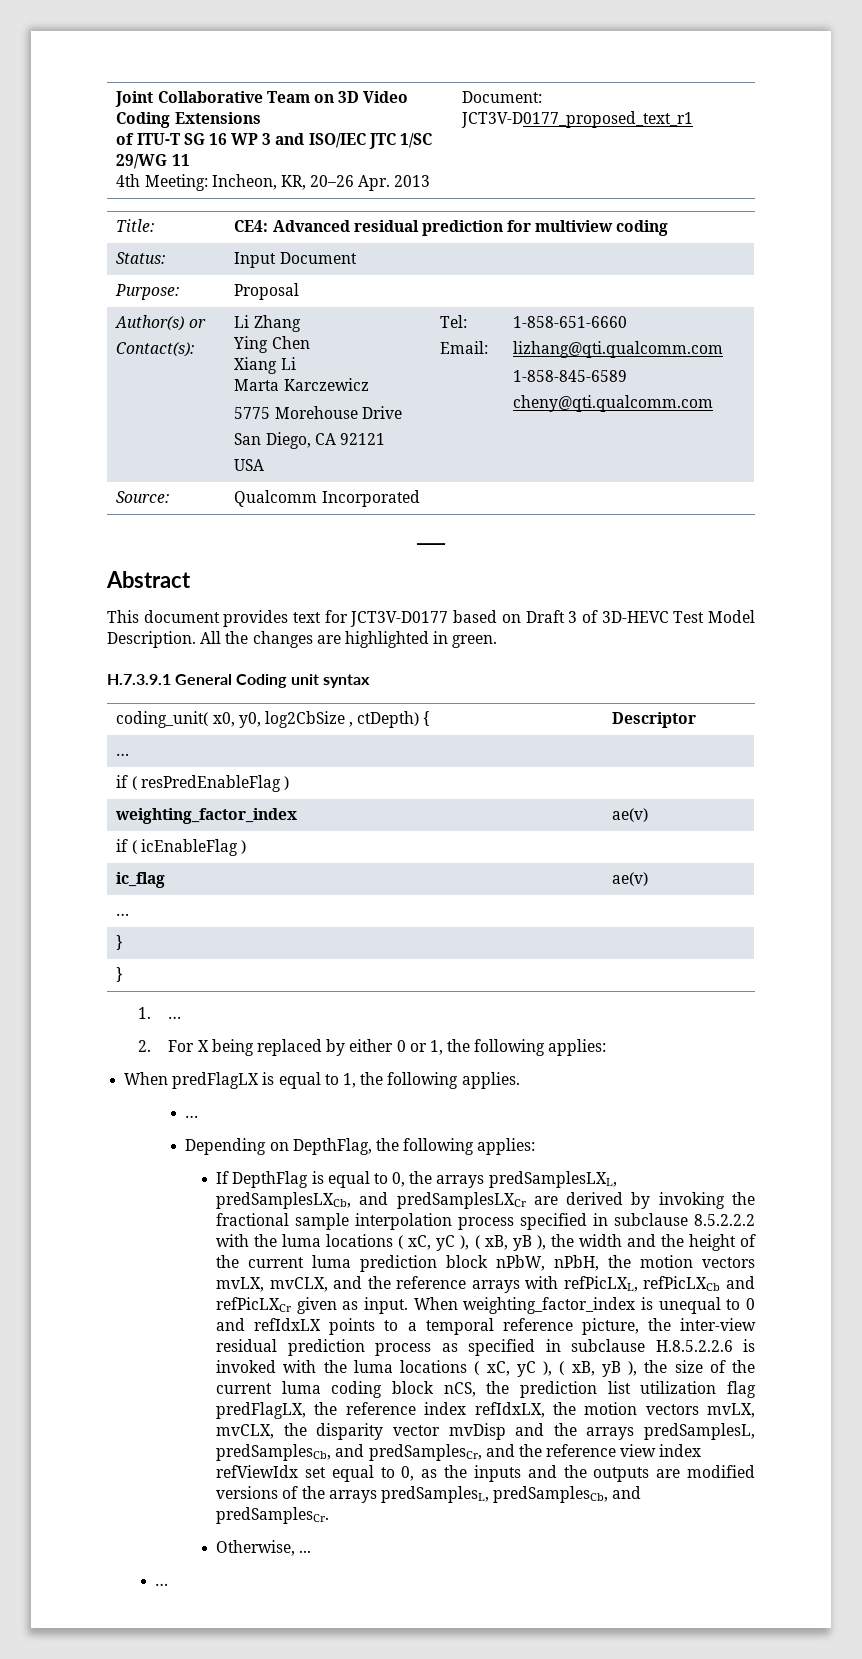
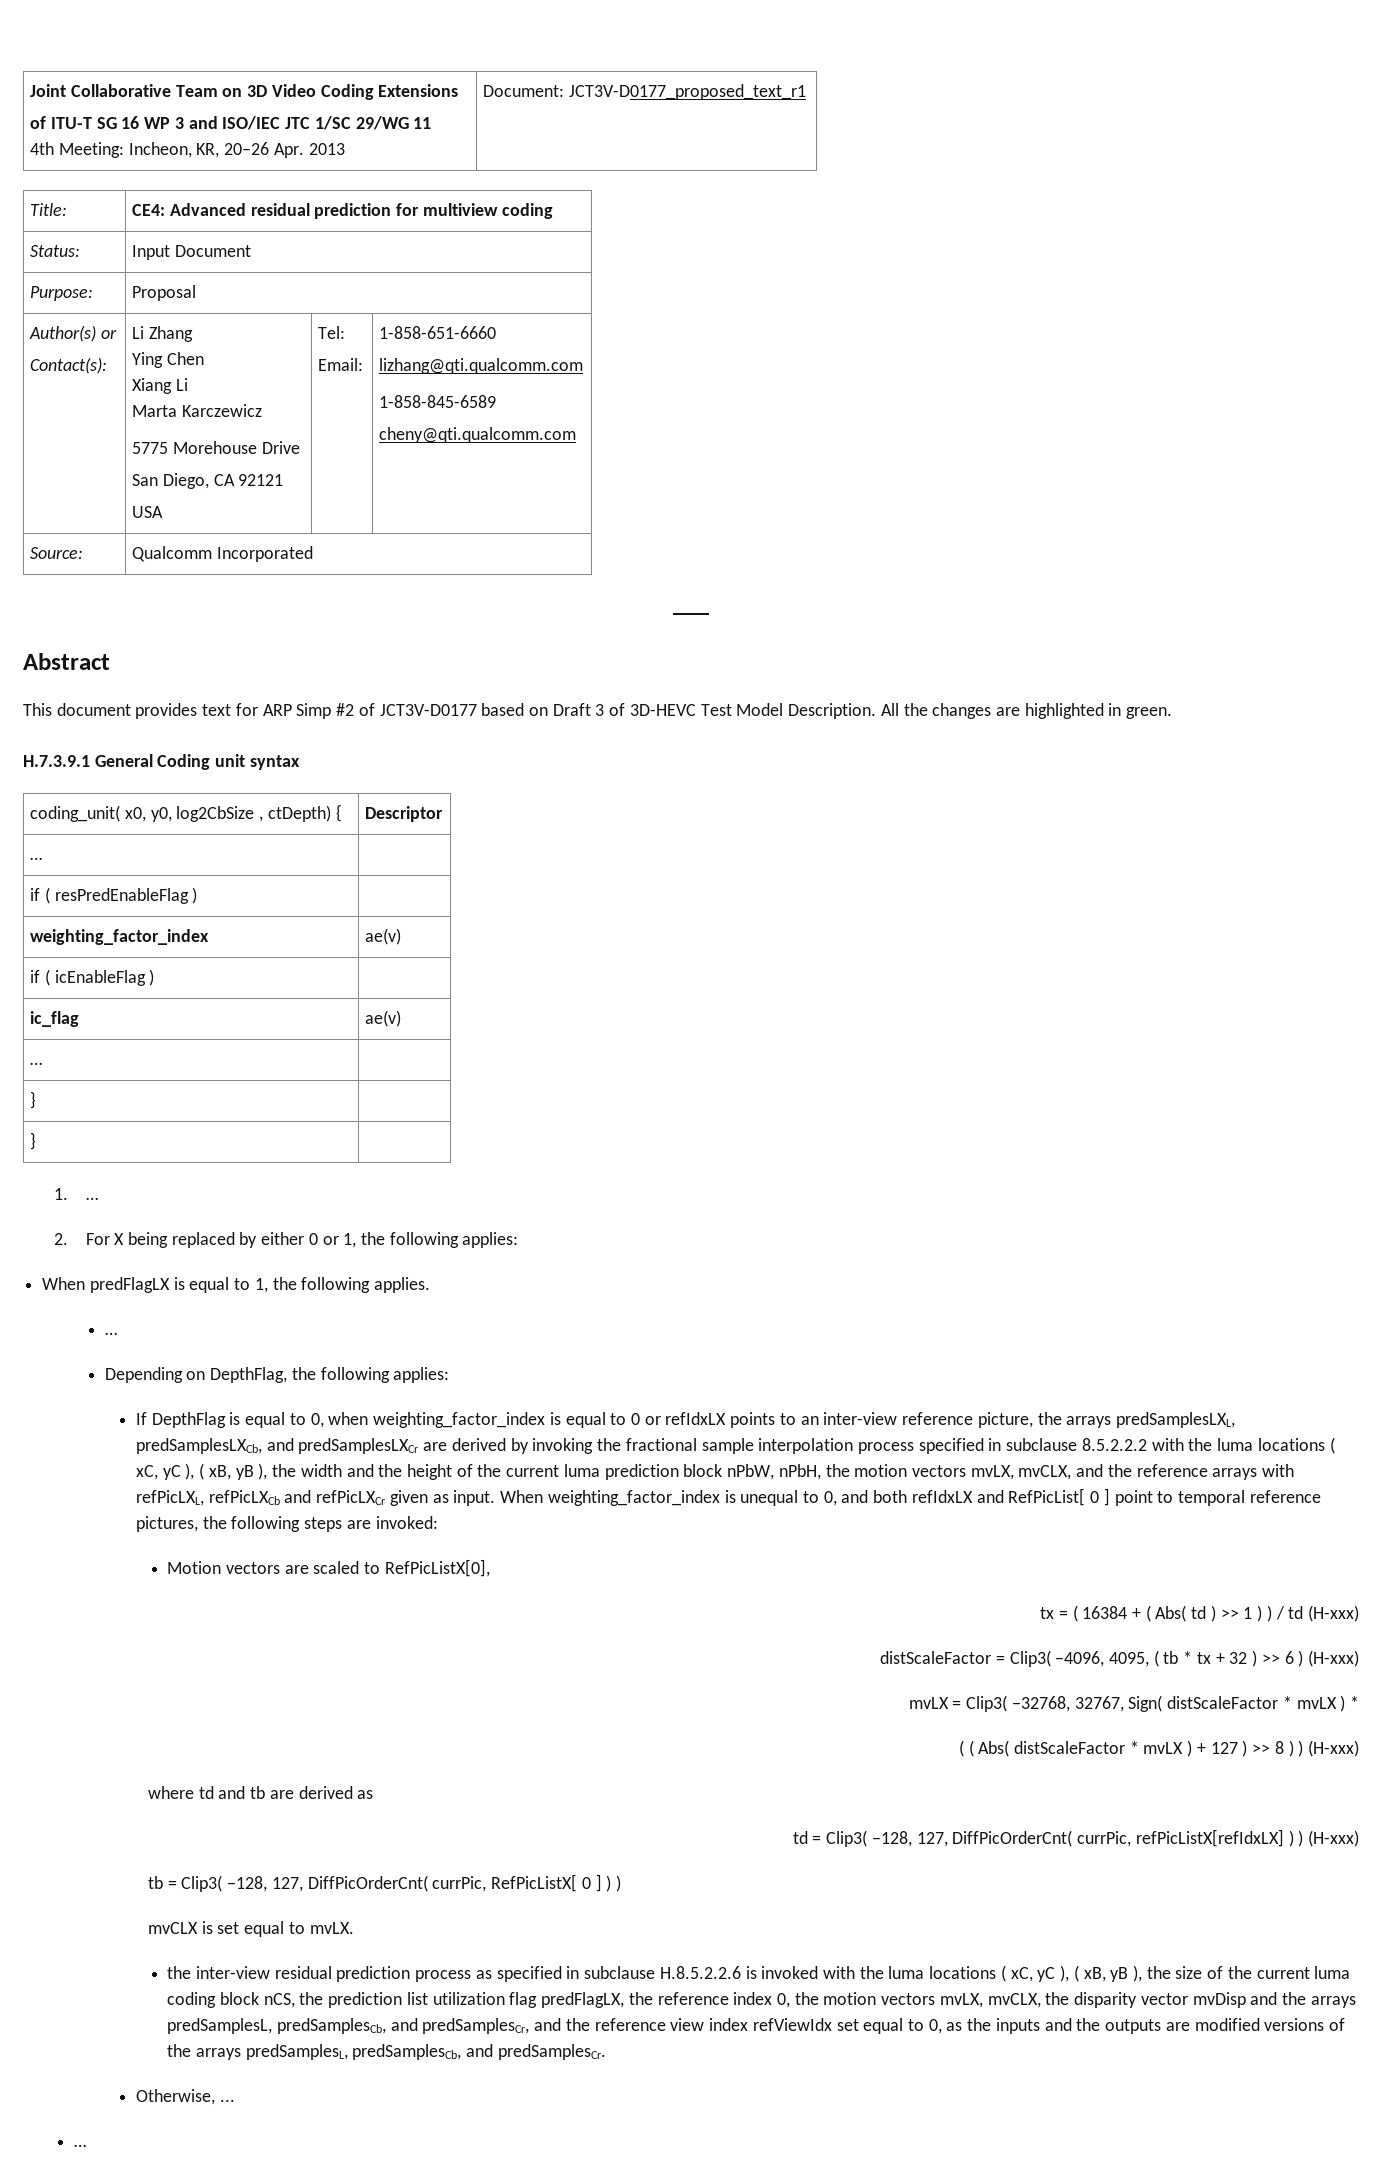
(348, 616) none -> [262,703,375,719] ARP Simp #2 of
(406, 1179) none -> [328,1412,1033,1428] when weighting_factor_index is equal to 0 or refIdxLX points to an inter-view reference picture,
[746,1298,755,1310] [216,1318,639,1335] 0 and refIdxLX points to a temporal reference picture, -> [823,1488,1321,1506] [136,1516,438,1532] [167,1559,490,1577] [1040,1605,1359,1622] [880,1650,1359,1667] [908,1695,1359,1712] [958,1740,1359,1757] [148,1786,374,1799] [792,1829,1359,1847] [148,1874,622,1892] [148,1921,354,1937] 0, and both refIdxLX and RefPicList[ 0 ] point to temporal reference pictures, the following steps are invoked: // Motion vectors are scaled to RefPicListX[0], // tx = ( 16384 + ( Abs( td ) >> 1 ) ) / td (H-xxx) // distScaleFactor = Clip3( −4096, 4095, ( tb * tx + 32 ) >> 6 ) (H-xxx) // mvLX = Clip3( −32768, 32767, Sign( distScaleFactor * mvLX ) * // ( ( Abs( distScaleFactor * mvLX ) + 127 ) >> 8 ) ) (H-xxx) // where td and tb are derived as // td = Clip3( −128, 127, DiffPicOrderCnt( currPic, refPicListX[refIdxLX] ) ) (H-xxx) // tb = Clip3( −128, 127, DiffPicOrderCnt( currPic, RefPicListX[ 0 ] ) ) // mvCLX is set equal to mvLX. //
[474,1402,545,1418] refIdxLX, -> [776,1993,790,2008] 0,

